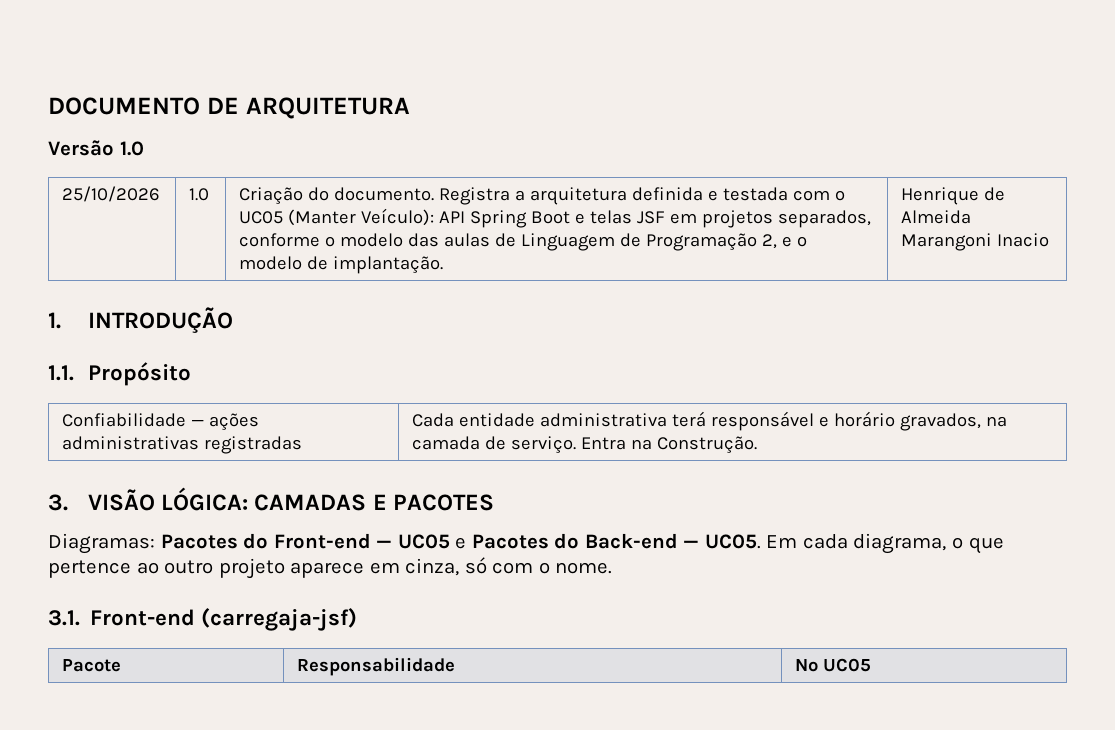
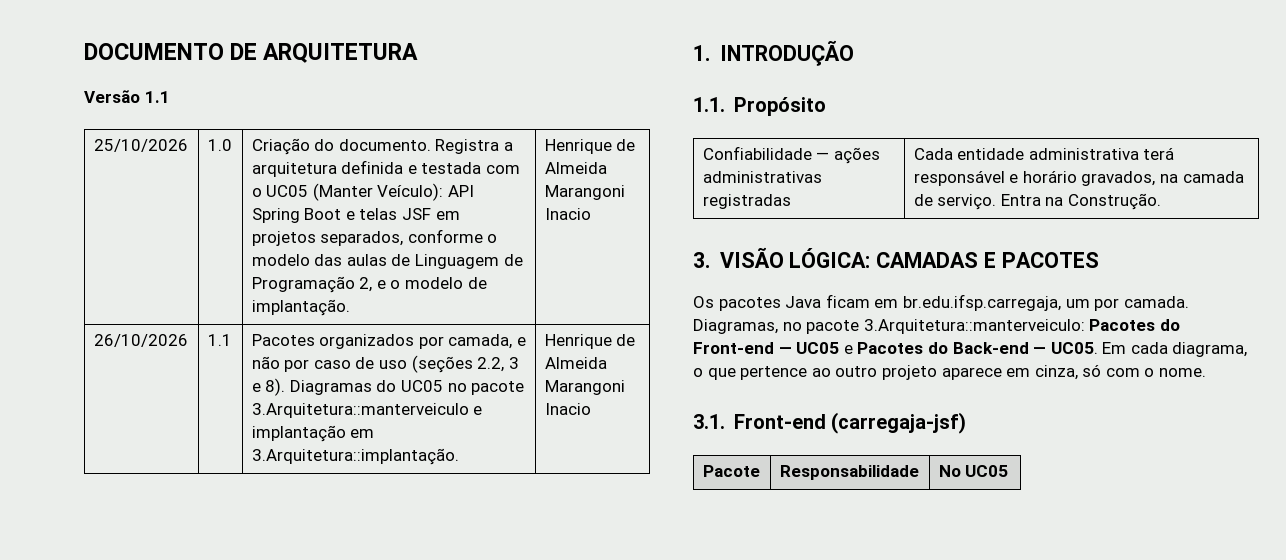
[119,141,144,156] 1.0 -> [144,91,170,103] 1.1
(1050, 240) none -> [93,334,188,347] [207,334,232,346] [251,334,526,349] [251,355,519,373] [251,378,525,396] [251,403,483,418] [251,425,375,442] [251,448,459,465] [544,334,636,349] [544,357,607,369] [544,380,625,395] [544,403,591,415] // 26/10/2026 | 1.1 | Pacotes organizados por camada, e não por caso de uso (seções 2.2, 3 e 8). Diagramas do UC05 no pacote 3.Arquitetura::manterveiculo e implantação em 3.Arquitetura::implantação. | Henrique de Almeida Marangoni Inacio
[48,533,155,554] Diagramas: -> [693,294,1189,311] [693,319,1085,334] Os pacotes Java ficam em br.edu.ifsp.carregaja, um por camada. Diagramas, no pacote 3.Arquitetura::manterveiculo:

